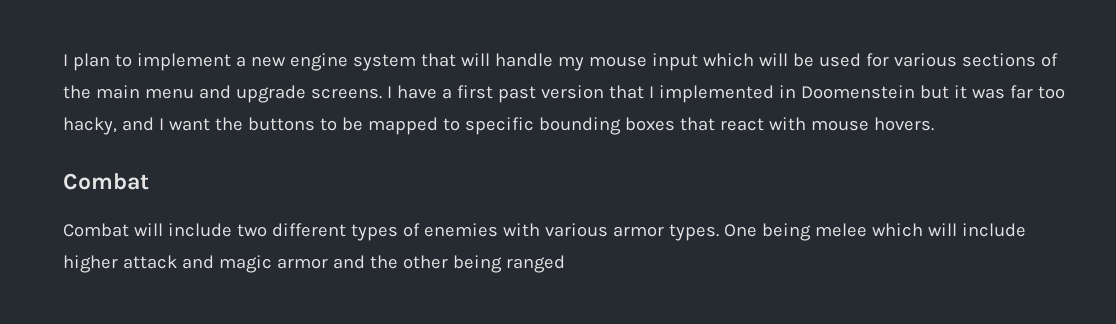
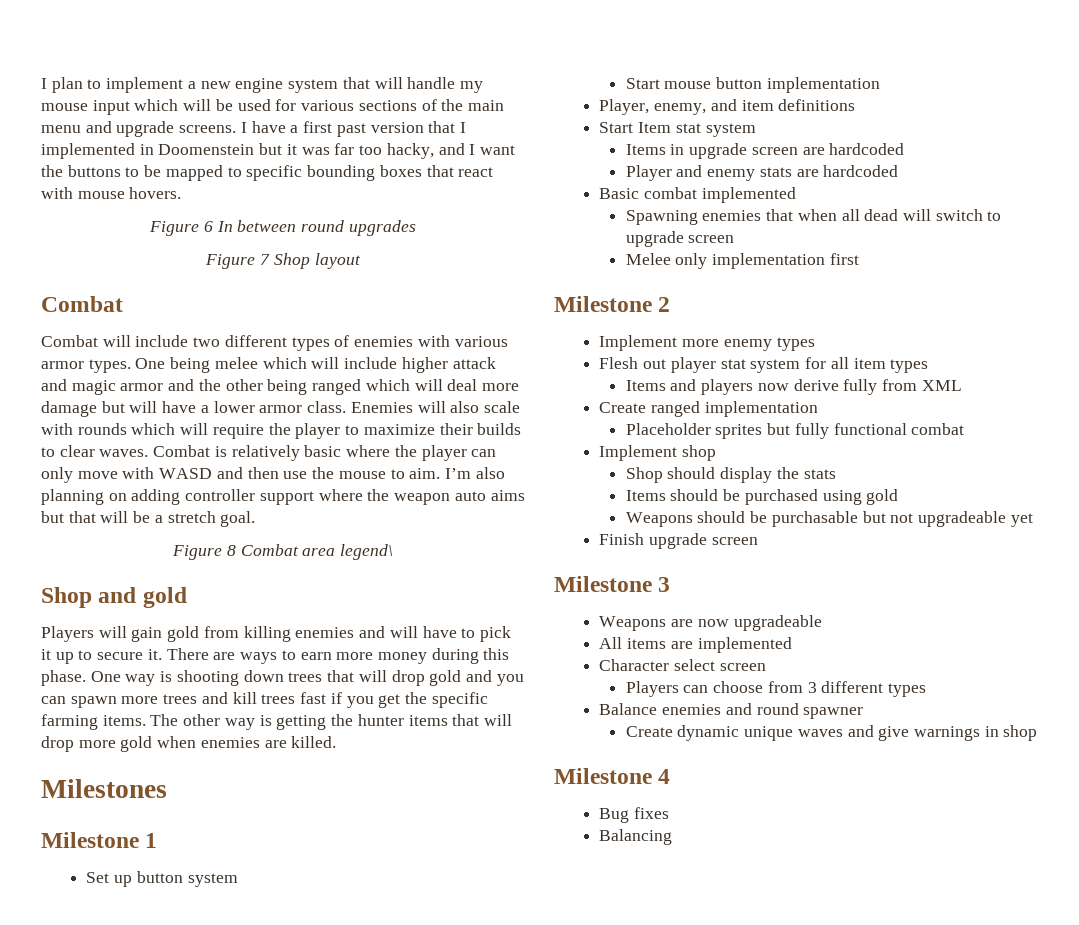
(934, 124) none -> [149,220,416,236] [205,253,361,269] // Figure 6 In between round upgrades // Figure 7 Shop layout
(565, 264) none -> [365,379,519,391] [41,401,520,417] [41,423,522,439] [41,445,497,461] [41,467,505,483] [41,489,525,505] [41,511,256,527] [172,544,393,560] [41,587,187,608] [41,626,511,642] [41,648,510,664] [41,670,524,686] [41,692,488,708] [41,714,512,730] [41,736,337,752] [41,779,167,798] [41,832,158,848] [86,871,238,887] [625,77,880,93] [599,99,856,115] [599,122,756,137] [625,143,905,159] [625,165,899,181] [599,187,796,203] [625,209,1002,225] [625,231,735,247] [625,253,859,269] [554,296,671,312] [599,335,815,351] [599,357,929,373] [625,379,962,395] [599,401,818,417] [625,423,965,439] [599,445,717,461] [625,467,836,483] [625,489,899,505] [625,511,1033,527] [599,533,758,549] [554,576,671,592] [599,615,822,631] [599,637,792,653] [599,659,766,671] [625,681,926,697] [599,703,864,719] [625,725,1038,741] [554,768,671,784] [599,807,670,823] [599,829,673,845] which will deal more damage but will have a lower armor class. Enemies will also scale with rounds which will require the player to maximize their builds to clear waves. Combat is relatively basic where the player can only move with WASD and then use the mouse to aim. I’m also planning on adding controller support where the weapon auto aims but that will be a stretch goal. // Figure 8 Combat area legend\ // Shop and gold // Players will gain gold from killing enemies and will have to pick it up to secure it. There are ways to earn more money during this phase. One way is shooting down trees that will drop gold and you can spawn more trees and kill trees fast if you get the specific farming items. The other way is getting the hunter items that will drop more gold when enemies are killed. // Milestones // Milestone 1 // Set up button system // Start mouse button implementation // Player, enemy, and item definitions // Start Item stat system // Items in upgrade screen are hardcoded // Player and enemy stats are hardcoded // Basic combat implemented // Spawning enemies that when all dead will switch to upgrade screen // Melee only implementation first // Milestone 2 // Implement more enemy types // Flesh out player stat system for all item types // Items and players now derive fully from XML // Create ranged implementation // Placeholder sprites but fully functional combat // Implement shop // Shop should display the stats // Items should be purchased using gold // Weapons should be purchasable but not upgradeable yet // Finish upgrade screen // Milestone 3 // Weapons are now upgradeable // All items are implemented // Character select screen // Players can choose from 3 different types // Balance enemies and round spawner // Create dynamic unique waves and give warnings in shop // Milestone 4 // Bug fixes // Balancing

